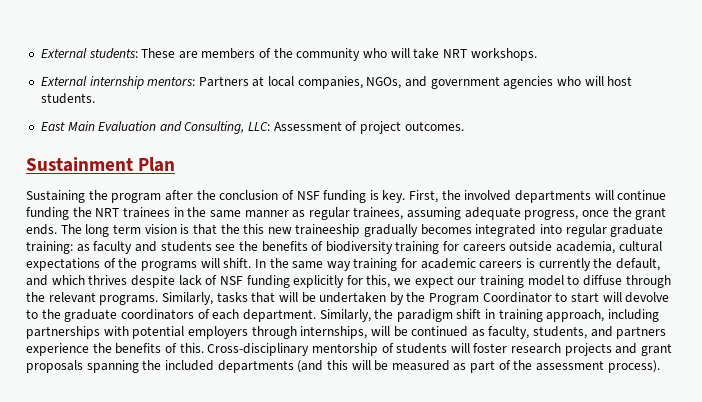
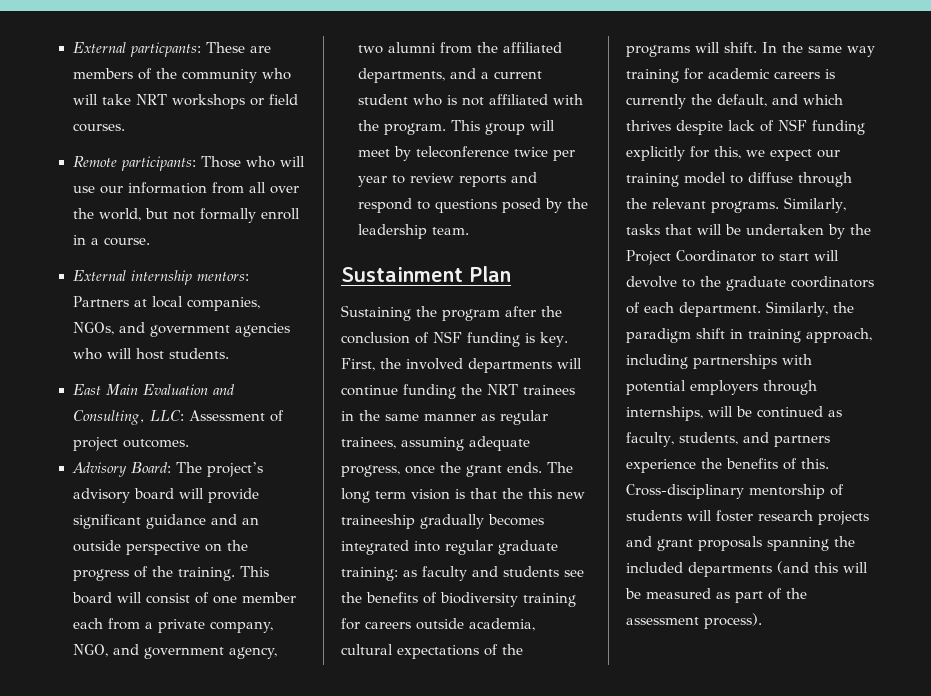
[40,48,138,59] External students: -> [72,42,201,57] External particpants:
[470,48,537,61] workshops. -> [171,94,298,109] [72,123,125,132] [72,156,305,171] [72,182,299,194] [72,208,300,223] [72,235,150,246] workshops or field courses. // Remote participants: Those who will use our information from all over the world, but not formally enroll in a course.
(464, 126) none -> [71,462,263,477] [72,488,259,503] [72,514,259,529] [72,540,248,555] [72,566,269,581] [71,592,296,604] [72,618,274,633] [72,644,278,659] [357,42,562,54] [357,68,542,83] [357,94,583,106] [357,120,555,135] [357,146,575,161] [357,172,537,187] [357,198,588,213] [357,224,469,239] // Advisory Board: The project’s advisory board will provide significant guidance and an outside perspective on the progress of the training. This board will consist of one member each from a private company, NGO, and government agency, two alumni from the affiliated departments, and a current student who is not affiliated with the program. This group will meet by teleconference twice per year to review reports and respond to questions posed by the leadership team.
[429,293,480,305] Program -> [626,250,671,265] Project

